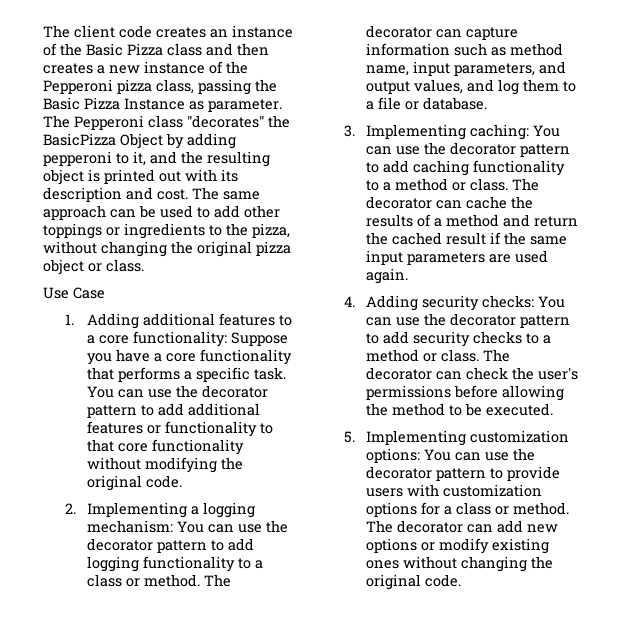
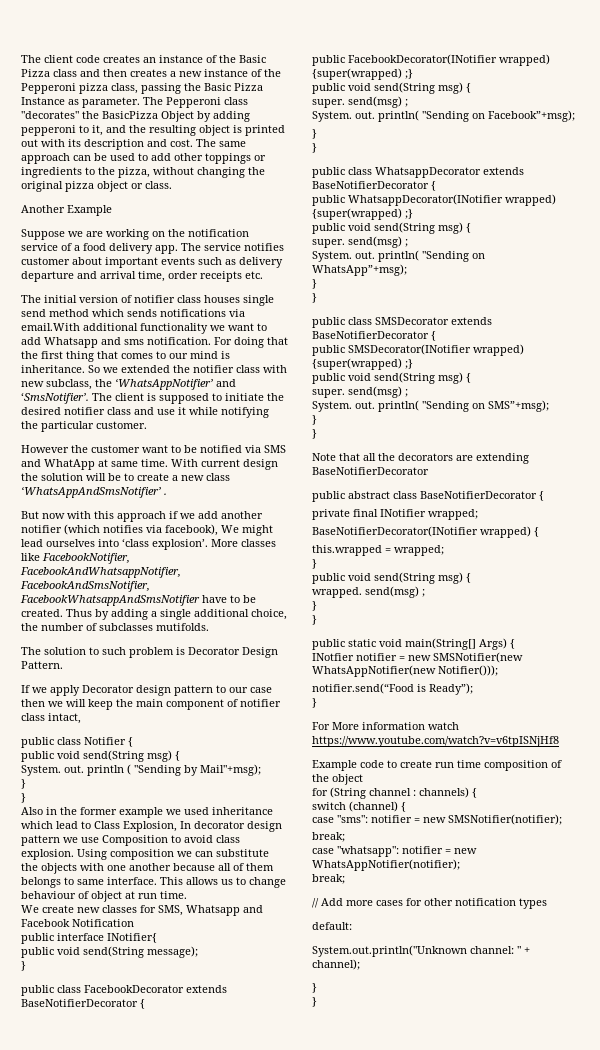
[43,287,105,299] [64,313,292,329] [86,331,288,347] [86,349,292,365] [86,367,286,382] [86,385,268,398] [86,403,260,418] [86,421,273,437] [86,439,244,455] [86,457,243,473] [86,475,182,491] [64,502,255,518] [86,520,288,533] [86,538,254,553] [86,556,263,572] [86,574,231,587] [365,25,518,40] [365,43,563,56] [365,61,566,76] [365,79,576,95] [365,97,487,110] [343,124,560,140] [365,142,570,157] [365,160,565,176] [365,178,539,191] [365,196,533,209] [365,214,578,227] [365,232,567,245] [365,250,548,265] [365,268,408,284] [343,295,565,311] [365,313,570,328] [365,331,551,347] [365,349,510,362] [365,367,578,380] [365,385,564,401] [365,403,553,416] [343,430,569,446] [365,448,535,463] [365,466,560,481] [365,484,542,497] [365,502,569,517] [365,520,558,533] [365,538,549,554] [365,556,553,572] [365,574,461,590] Use Case // 1. Adding additional features to a core functionality: Suppose you have a core functionality that performs a specific task. You can use the decorator pattern to add additional features or functionality to that core functionality without modifying the original code. // 2. Implementing a logging mechanism: You can use the decorator pattern to add logging functionality to a class or method. The decorator can capture information such as method name, input parameters, and output values, and log them to a file or database. // 3. Implementing caching: You can use the decorator pattern to add caching functionality to a method or class. The decorator can cache the results of a method and return the cached result if the same input parameters are used again. // 4. Adding security checks: You can use the decorator pattern to add security checks to a method or class. The decorator can check the user's permissions before allowing the method to be executed. // 5. Implementing customization options: You can use the decorator pattern to provide users with customization options for a class or method. The decorator can add new options or modify existing ones without changing the original code. -> [21,205,112,216] [21,229,249,240] [21,243,284,254] [21,257,283,268] [21,271,263,282] [21,295,274,306] [21,309,245,317] [21,323,267,334] [21,337,288,348] [21,351,230,362] [21,365,287,373] [21,378,236,390] [21,392,284,404] [21,407,269,418] [21,421,147,432] [21,445,286,453] [21,459,278,470] [21,473,230,481] [21,486,167,498] [21,511,263,522] [21,524,273,536] [21,538,276,550] [21,553,130,564] [20,567,181,578] [20,581,150,592] [20,595,256,606] [21,609,287,620] [21,623,209,631] [21,647,278,658] [21,661,63,669] [21,685,272,696] [21,699,281,710] [21,713,81,724] [21,737,133,748] [21,750,180,762] [21,764,261,776] [21,779,26,789] [21,793,26,803] [21,807,273,818] [21,821,282,832] [21,835,240,846] [21,849,269,860] [21,863,274,874] [21,877,286,888] [21,891,187,902] [21,905,263,916] [21,919,134,927] [21,933,157,944] [21,946,198,958] [21,961,26,971] [21,985,227,996] [21,999,145,1009] [312,54,550,66] [312,68,413,80] [312,82,471,94] [312,96,408,108] [312,110,575,122] [312,129,317,139] [312,143,317,153] [312,167,524,178] [312,181,436,191] [312,194,556,206] [312,208,413,220] [312,222,471,234] [312,236,408,248] [312,250,485,262] [312,264,407,276] [312,279,317,289] [312,293,317,303] [312,317,492,328] [312,331,436,341] [312,344,524,356] [312,358,413,370] [312,372,471,384] [312,386,408,398] [312,400,549,412] [312,415,317,425] [312,429,317,439] [312,453,529,464] [312,467,429,475] [312,491,544,502] [312,509,478,520] [312,526,539,538] [312,545,444,556] [312,559,317,569] [312,572,471,584] [312,586,425,598] [312,601,317,611] [312,615,317,625] [312,638,515,650] [312,652,523,663] [312,665,498,677] [312,683,473,695] [312,698,317,708] [312,722,459,730] [312,736,559,747] [312,760,562,771] [312,774,363,785] [312,787,477,799] [312,801,406,812] [312,814,562,825] [312,832,345,842] [312,846,477,857] [312,859,460,871] [312,874,345,884] [312,898,547,909] [312,922,352,930] [312,945,530,957] [312,959,360,970] [312,983,317,993] [312,997,317,1007] Another Example // Suppose we are working on the notification service of a food delivery app. The service notifies customer about important events such as delivery departure and arrival time, order receipts etc. // The initial version of notifier class houses single send method which sends notifications via email.With additional functionality we want to add Whatsapp and sms notification. For doing that the first thing that comes to our mind is inheritance. So we extended the notifier class with new subclass, the ‘WhatsAppNotifier’ and ‘SmsNotifier’. The client is supposed to initiate the desired notifier class and use it while notifying the particular customer. // However the customer want to be notified via SMS and WhatApp at same time. With current design the solution will be to create a new class ‘WhatsAppAndSmsNotifier’ . // But now with this approach if we add another notifier (which notifies via facebook), We might lead ourselves into ‘class explosion’. More classes like FacebookNotifier, FacebookAndWhatsappNotifier, FacebookAndSmsNotifier, FacebookWhatsappAndSmsNotifier have to be created. Thus by adding a single additional choice, the number of subclasses mutifolds. // The solution to such problem is Decorator Design Pattern. // If we apply Decorator design pattern to our case then we will keep the main component of notifier class intact, // public class Notifier { // public void send(String msg) { // System. out. println ( "Sending by Mail"+msg); // } // } // Also in the former example we used inheritance which lead to Class Explosion, In decorator design pattern we use Composition to avoid class explosion. Using composition we can substitute the objects with one another because all of them belongs to same interface. This allows us to change behaviour of object at run time. // We create new classes for SMS, Whatsapp and Facebook Notification // public interface INotifier{ // public void send(String message); // } // public class FacebookDecorator extends BaseNotifierDecorator { // public FacebookDecorator(INotifier wrapped) {super(wrapped) ;} // public void send(String msg) { // super. send(msg) ; // System. out. println( "Sending on Facebook”+msg); // } // } // public class WhatsappDecorator extends BaseNotifierDecorator { // public WhatsappDecorator(INotifier wrapped) {super(wrapped) ;} // public void send(String msg) { // super. send(msg) ; // System. out. println( "Sending on WhatsApp”+msg); // } // } // public class SMSDecorator extends BaseNotifierDecorator { // public SMSDecorator(INotifier wrapped) {super(wrapped) ;} // public void send(String msg) { // super. send(msg) ; // System. out. println( "Sending on SMS”+msg); // } // } // Note that all the decorators are extending BaseNotifierDecorator // public abstract class BaseNotifierDecorator { // private final INotifier wrapped; // BaseNotifierDecorator(INotifier wrapped) { // this.wrapped = wrapped; // } // public void send(String msg) { // wrapped. send(msg) ; // } // } // public static void main(String[] Args) { // INotfier notifier = new SMSNotifier(new WhatsAppNotifier(new Notifier())); // notifier.send(“Food is Ready”); // } // For More information watch https://www.youtube.com/watch?v=v6tpISNjHf8 // Example code to create run time composition of the object // for (String channel : channels) { // switch (channel) { // case "sms": notifier = new SMSNotifier(notifier); // break; // case "whatsapp": notifier = new WhatsAppNotifier(notifier); // break; // // Add more cases for other notification types // default: // System.out.println("Unknown channel: " + channel); // } // }

